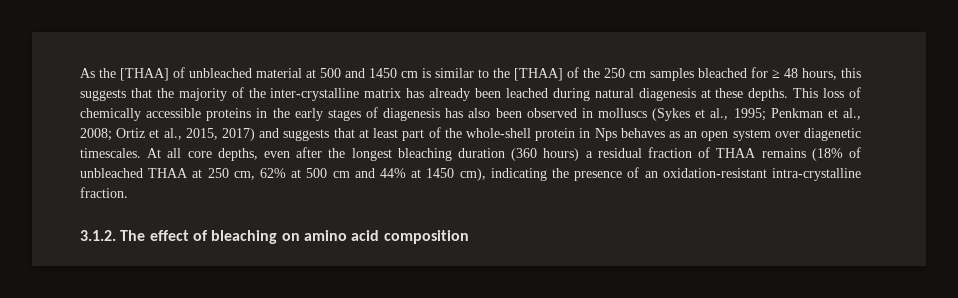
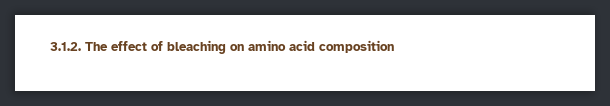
[80,67,861,81] [80,87,861,101] [80,107,861,121] [80,127,862,141] [80,147,862,161] [80,167,861,181] [80,187,128,198] As the [THAA] of unbleached material at 500 and 1450 cm is similar to the [THAA] of the 250 cm samples bleached for ≥ 48 hours, this suggests that the majority of the inter-crystalline matrix has already been leached during natural diagenesis at these depths. This loss of chemically accessible proteins in the early stages of diagenesis has also been observed in molluscs (Sykes et al., 1995; Penkman et al., 2008; Ortiz et al., 2015, 2017) and suggests that at least part of the whole-shell protein in Nps behaves as an open system over diagenetic timescales. At all core depths, even after the longest bleaching duration (360 hours) a residual fraction of THAA remains (18% of unbleached THAA at 250 cm, 62% at 500 cm and 44% at 1450 cm), indicating the presence of an oxidation-resistant intra-crystalline fraction. // -> (50, 46) none

